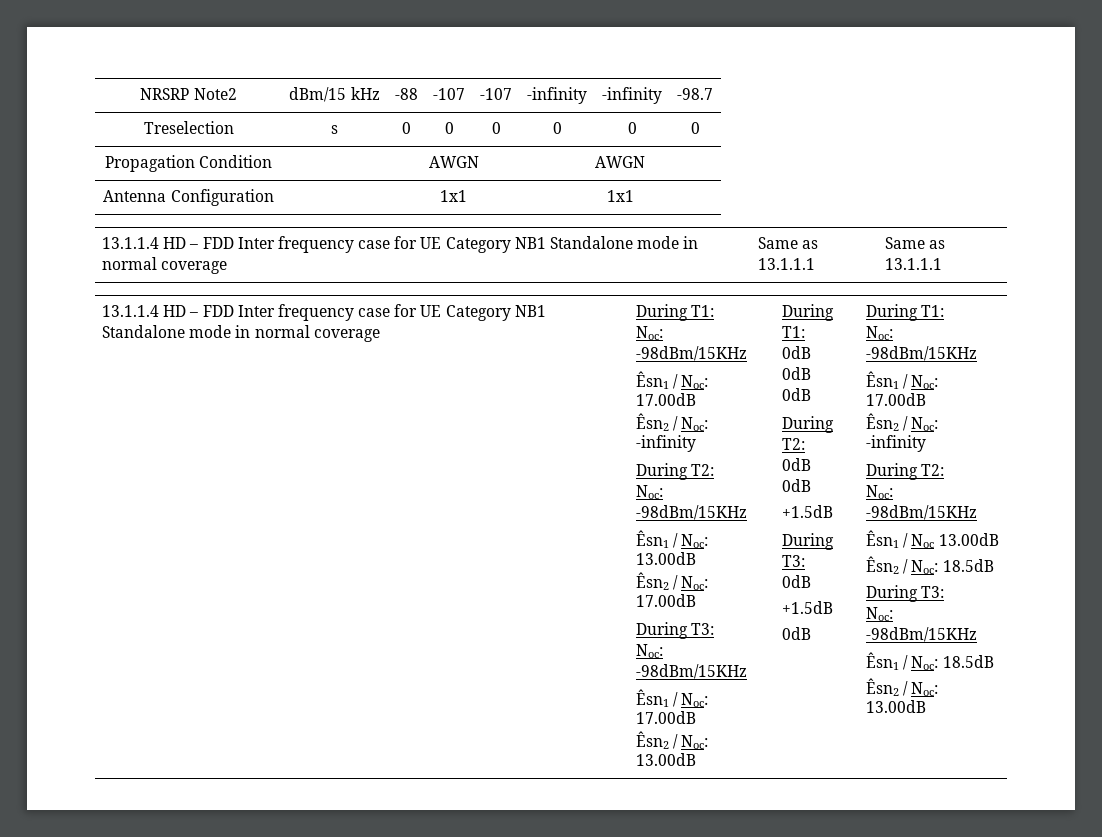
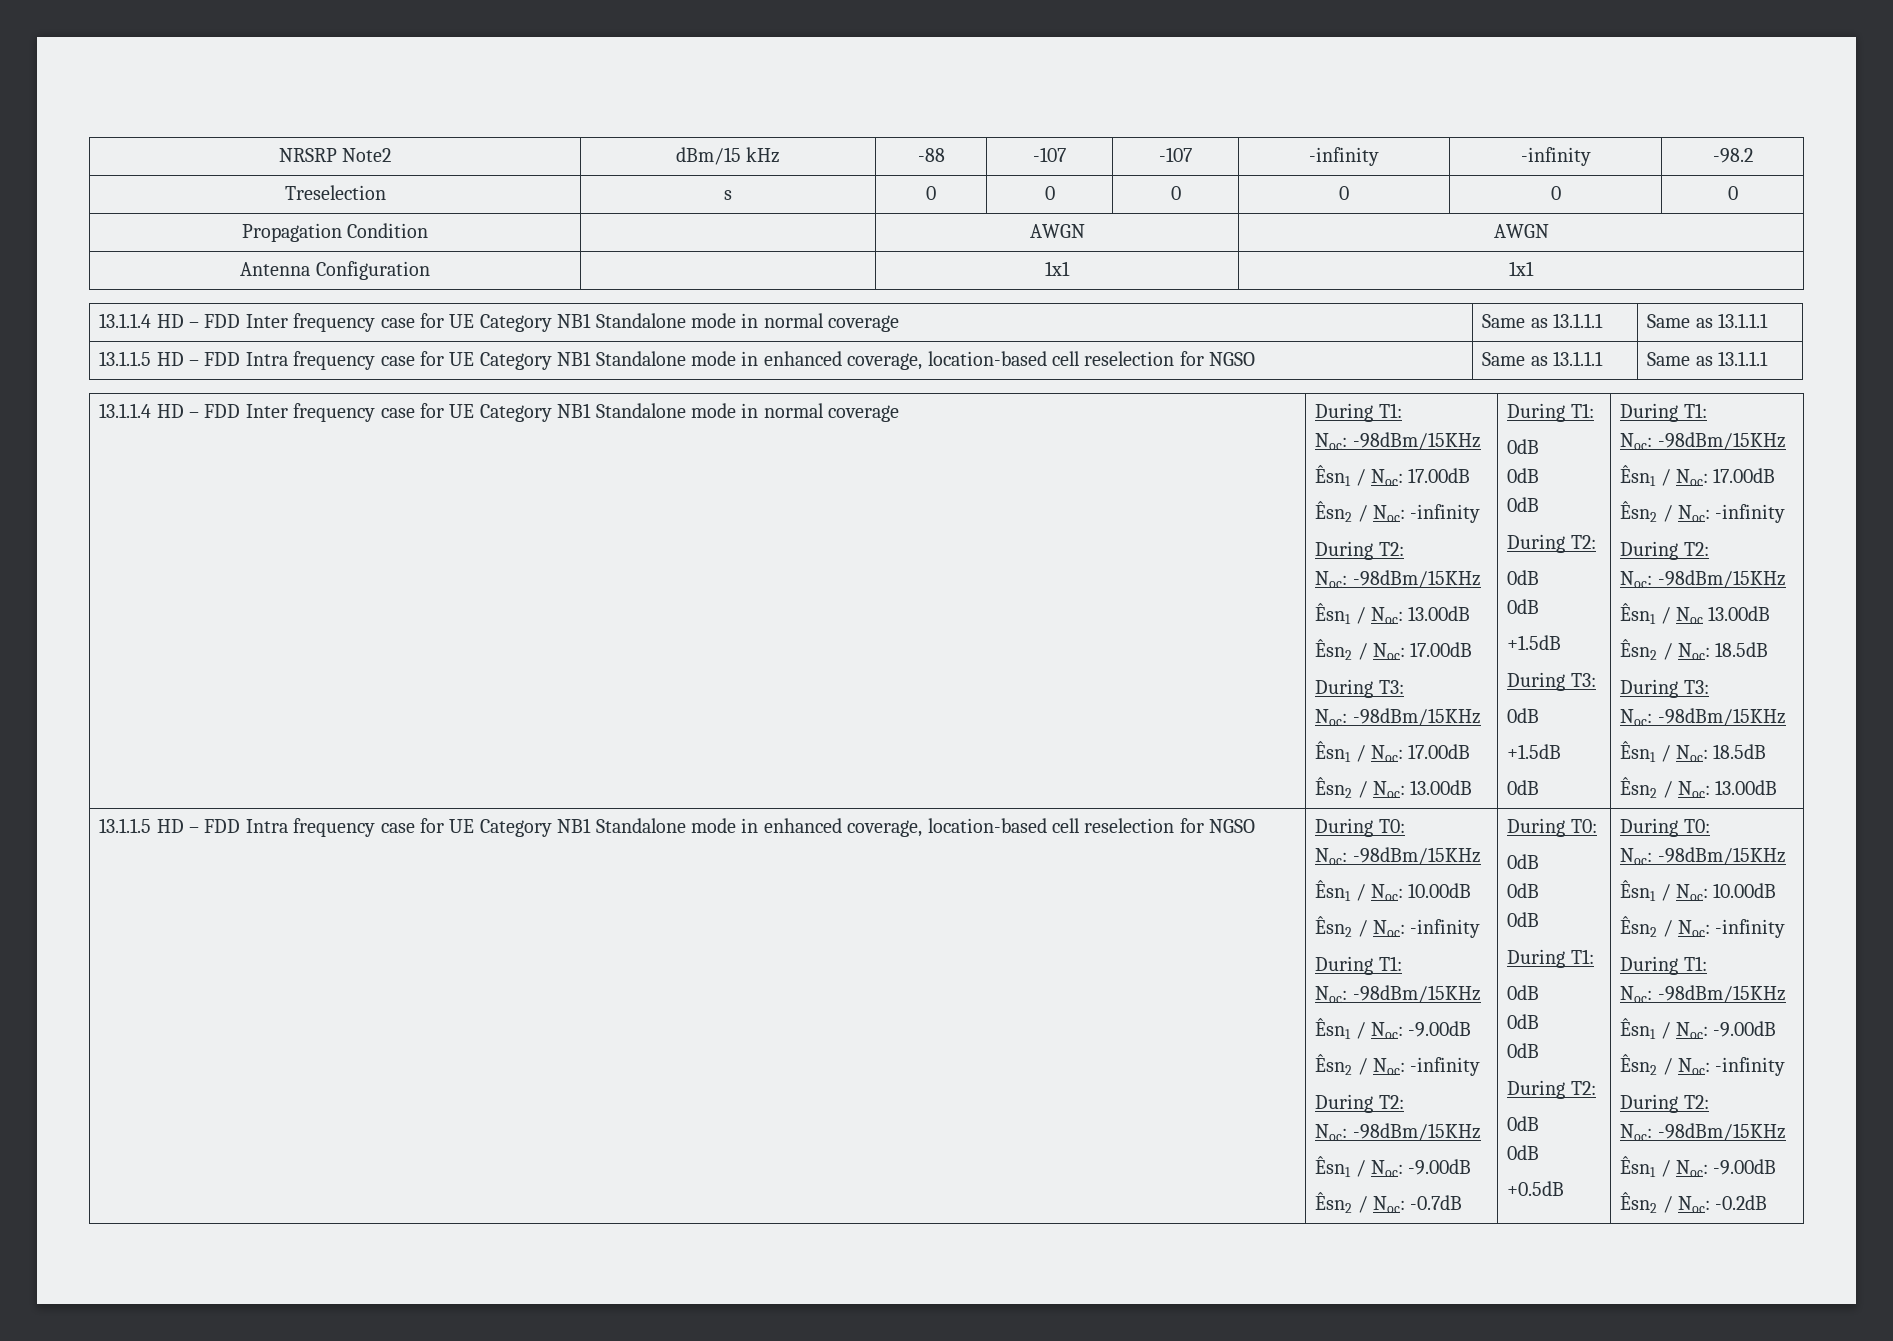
[677,88,713,100] -98.7 -> [1712,148,1753,163] -98.2
(942, 264) none -> [99,351,1256,370] [1482,351,1603,366] [1647,351,1768,366] // 13.1.1.5 HD – FDD Intra frequency case for UE Category NB1 Standalone mode in enhanced coverage, location-based cell reselection for NGSO | Same as 13.1.1.1 | Same as 13.1.1.1
(926, 706) none -> [99,818,1256,837] [1315,818,1405,837] [1315,847,1481,865] [1315,880,1472,901] [1315,916,1481,938] [1315,956,1402,975] [1315,985,1481,1003] [1315,1018,1472,1039] [1315,1054,1481,1076] [1315,1094,1404,1113] [1315,1123,1481,1141] [1315,1156,1472,1177] [1315,1192,1463,1213] [1507,818,1597,837] [1507,854,1540,869] [1507,883,1540,898] [1507,912,1540,927] [1507,949,1594,968] [1507,985,1540,1000] [1507,1014,1540,1029] [1507,1043,1540,1058] [1507,1080,1596,1099] [1507,1116,1540,1131] [1507,1145,1540,1160] [1507,1181,1565,1196] [1620,818,1710,837] [1620,847,1786,865] [1620,880,1777,901] [1620,916,1786,938] [1620,956,1707,975] [1620,985,1786,1003] [1620,1018,1777,1039] [1620,1054,1786,1076] [1620,1094,1709,1113] [1620,1123,1786,1141] [1620,1156,1777,1177] [1620,1192,1768,1213] // 13.1.1.5 HD – FDD Intra frequency case for UE Category NB1 Standalone mode in enhanced coverage, location-based cell reselection for NGSO | During T0: // Noc: -98dBm/15KHz // Êsn1 / Noc: 10.00dB // Êsn2 / Noc: -infinity // During T1: // Noc: -98dBm/15KHz // Êsn1 / Noc: -9.00dB // Êsn2 / Noc: -infinity // During T2: // Noc: -98dBm/15KHz // Êsn1 / Noc: -9.00dB // Êsn2 / Noc: -0.7dB | During T0: // 0dB // 0dB // 0dB // During T1: // 0dB // 0dB // 0dB // During T2: // 0dB // 0dB // +0.5dB | During T0: // Noc: -98dBm/15KHz // Êsn1 / Noc: 10.00dB // Êsn2 / Noc: -infinity // During T1: // Noc: -98dBm/15KHz // Êsn1 / Noc: -9.00dB // Êsn2 / Noc: -infinity // During T2: // Noc: -98dBm/15KHz // Êsn1 / Noc: -9.00dB // Êsn2 / Noc: -0.2dB

